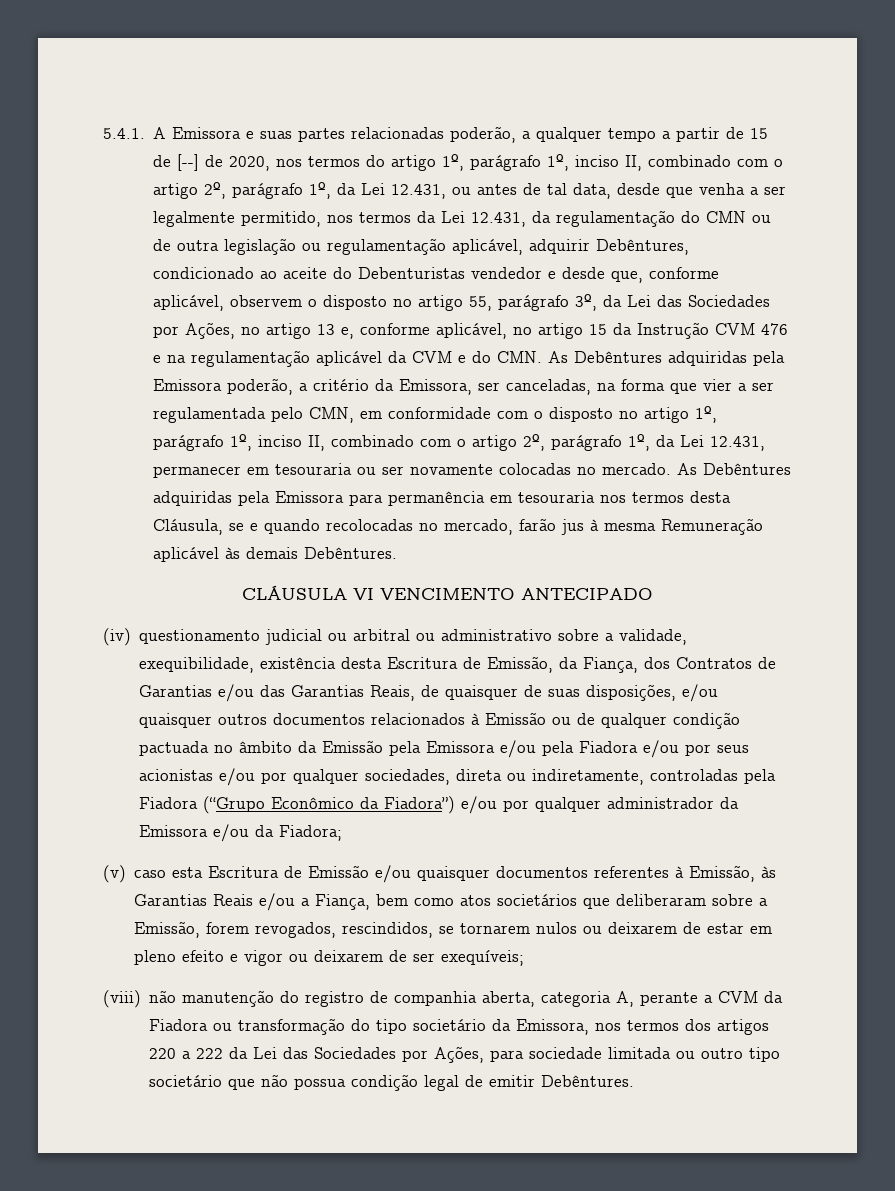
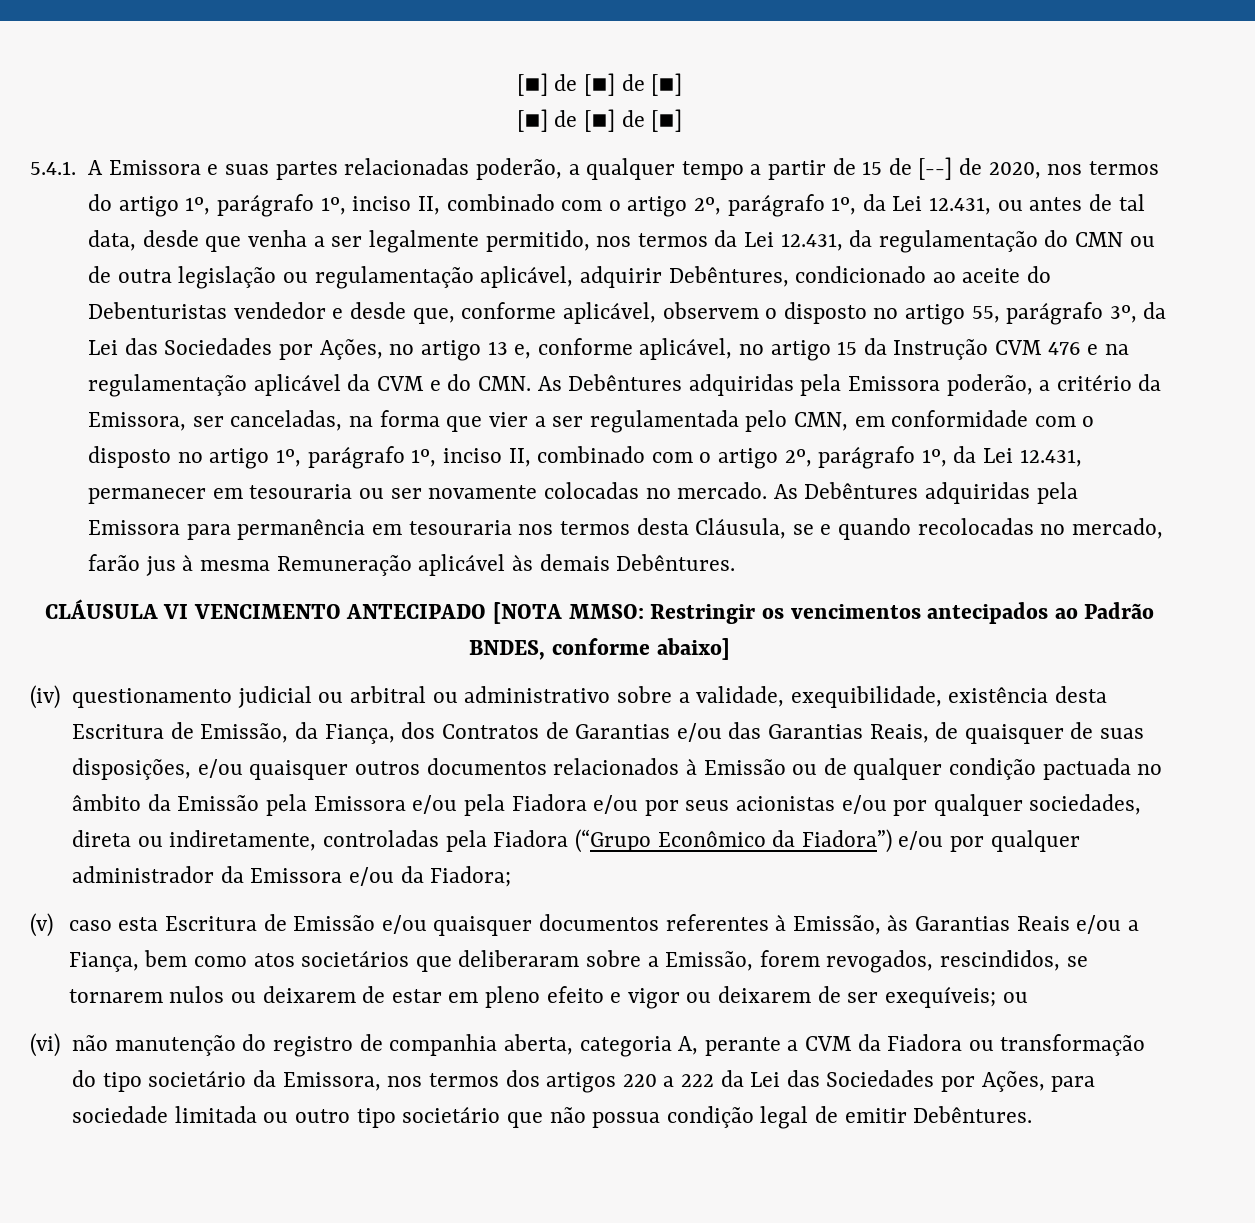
(103, 133) none -> [516,73,683,96] [516,109,683,132] [▪] de [▪] de [▪] // [▪] de [▪] de [▪] //
(653, 594) none -> [493,602,1155,624] [469,638,730,660] [NOTA MMSO: Restringir os vencimentos antecipados ao Padrão BNDES, conforme abaixo]
[103,990,141,1008] // (viii) -> [1002,992,1028,1003] [30,1033,60,1057] ou // (vi)

